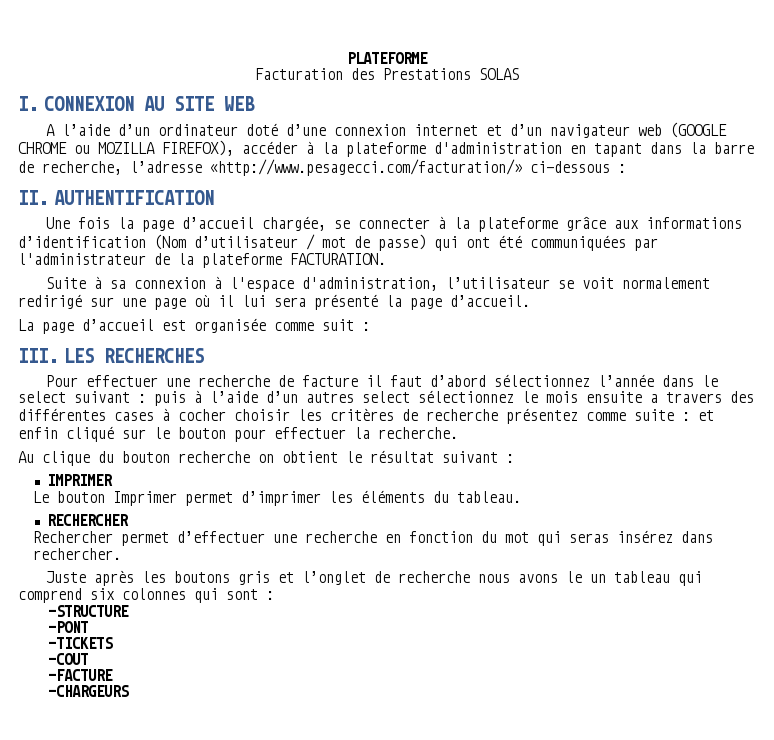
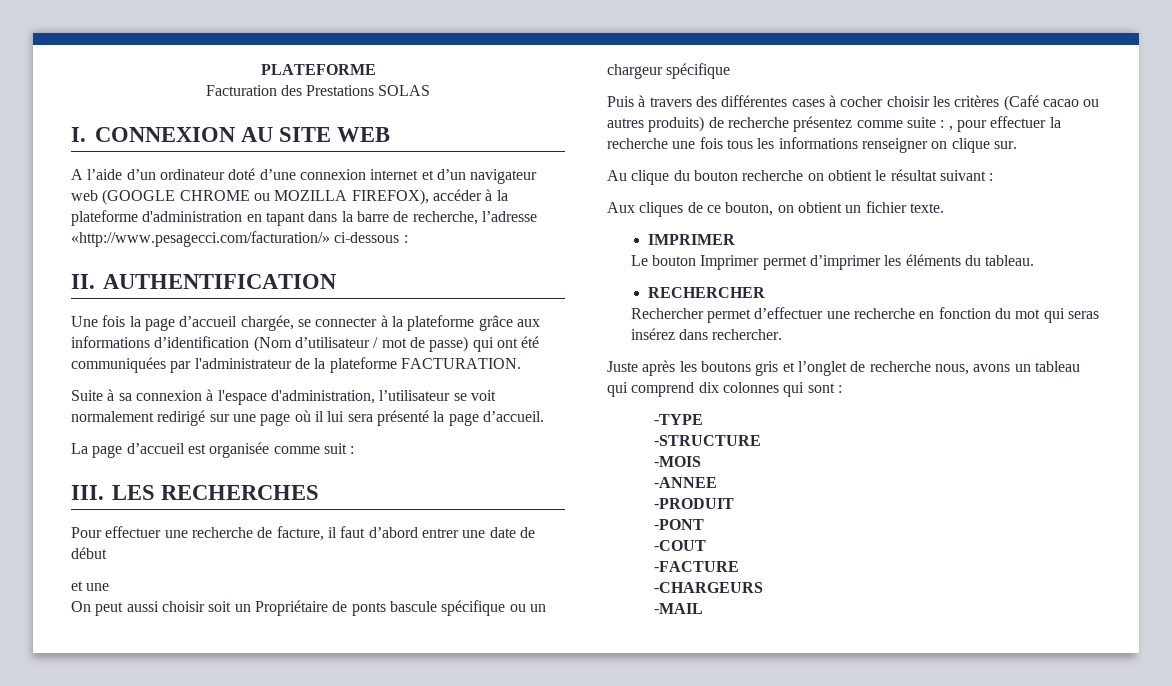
[301,375,358,387] facture -> [276,526,324,541] facture,
[493,374,718,387] [18,390,658,406] sélectionnez l’année dans le select suivant : puis à l’aide d’un autres select sélectionnez le mois ensuite a -> [421,527,535,538] [71,547,107,559] [71,581,110,591] [71,600,546,616] [607,63,731,79] [607,95,646,107] entrer une date de début // et une // On peut aussi choisir soit un Propriétaire de ponts bascule spécifique ou un chargeur spécifique // Puis à
(394, 414) none -> [1003,95,1100,111] [607,116,705,132] (Café cacao ou autres produits)
[698,410,714,421] [18,426,458,442] et enfin cliqué sur le bouton pour effectuer la recherche. -> [948,116,1061,132] [607,137,1017,153] , pour effectuer la recherche une fois tous les informations renseigner on clique sur.
(514, 458) none -> [607,201,944,217] // Aux cliques de ce bouton, on obtient un fichier texte.
[477,571,582,583] nous avons le -> [934,364,1011,375] nous, avons
[90,588,115,600] six -> [698,382,719,393] dix
(274, 595) none -> [654,414,704,425] // -TYPE
(129, 611) none -> [654,456,702,467] [654,477,718,488] [654,498,735,509] // -MOIS // -ANNEE // -PRODUIT
[47,637,113,649] // -TICKETS -> (705, 524) none
(129, 691) none -> [654,603,704,614] // -MAIL

